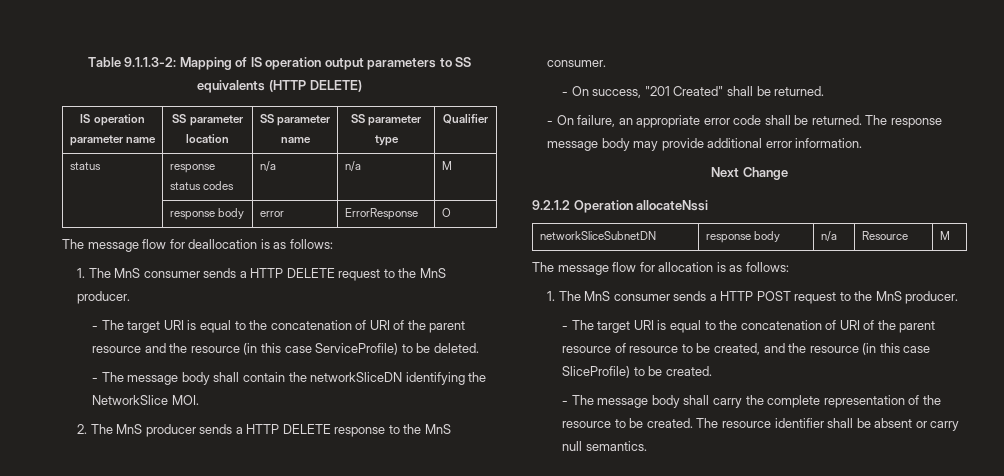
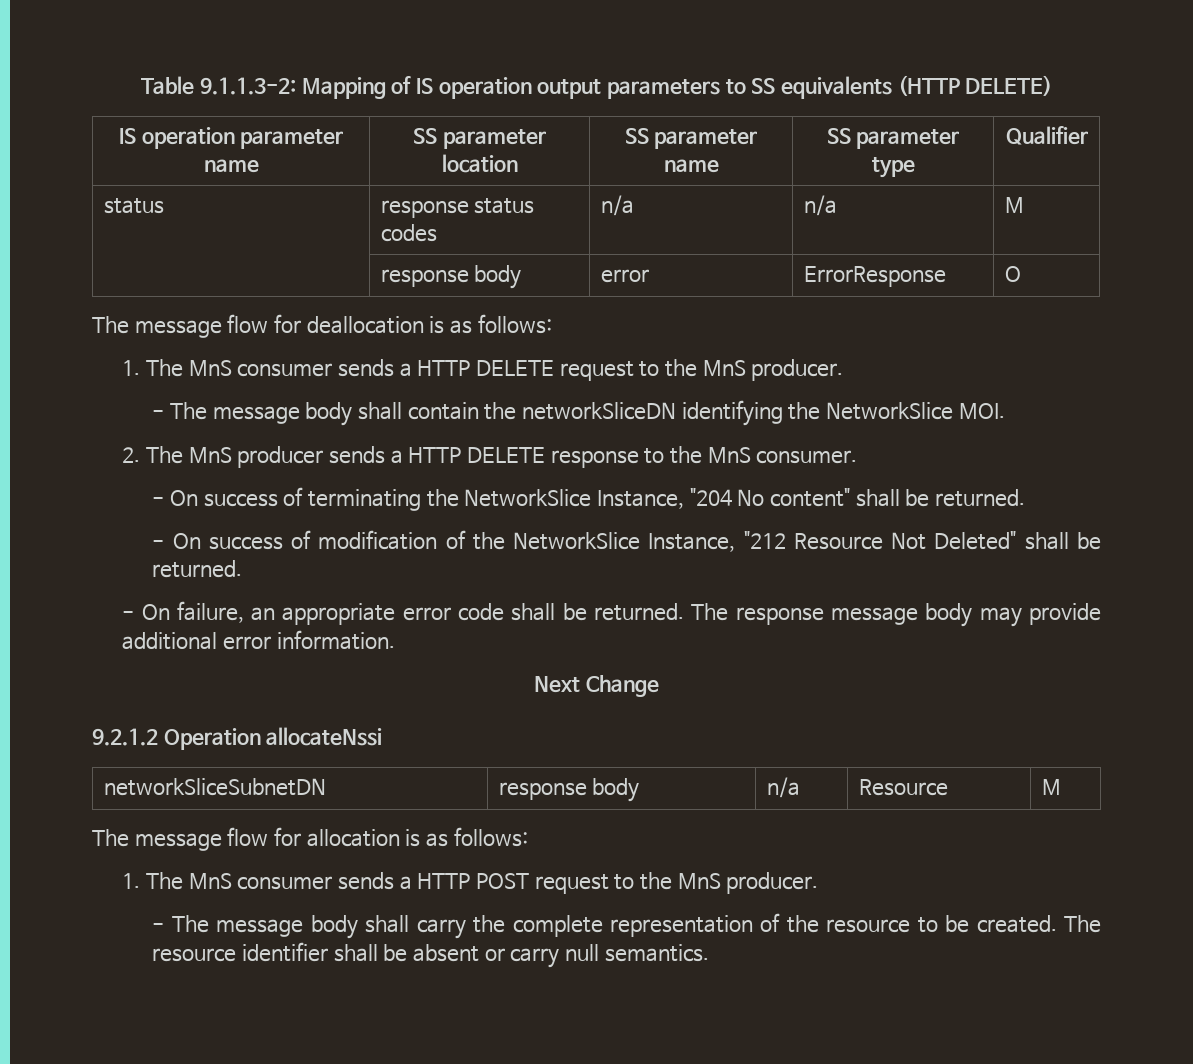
[92,320,466,333] [92,343,479,355] // - The target URI is equal to the concatenation of URI of the parent resource and the resource (in this case ServiceProfile) to be deleted. -> (844, 370) none
[592,86,724,98] success, "201 Created" -> [203,487,1026,511] [152,530,1017,552] success of terminating the NetworkSlice Instance, "204 No content" shall be returned. // - On success of modification of the NetworkSlice Instance, "212 Resource Not Deleted"
[562,320,936,333] [562,343,931,355] [562,366,712,378] // - The target URI is equal to the concatenation of URI of the parent resource of resource to be created, and the resource (in this case SliceProfile) to be created. -> (819, 883) none

